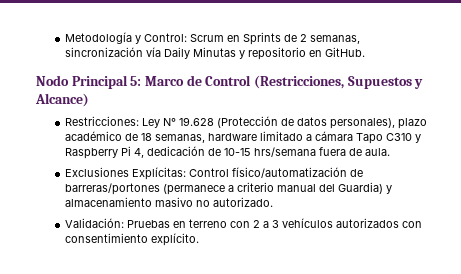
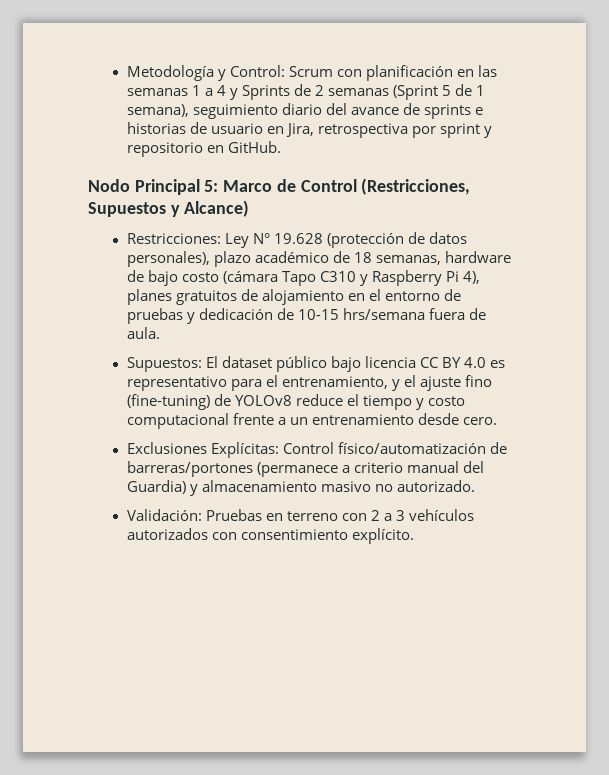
[226,32,360,45] [64,47,236,59] en Sprints de 2 semanas, sincronización vía Daily Minutas -> [336,65,497,81] [126,84,486,100] [126,103,483,119] [126,122,480,138] con planificación en las semanas 1 a 4 y Sprints de 2 semanas (Sprint 5 de 1 semana), seguimiento diario del avance de sprints e historias de usuario en Jira, retrospectiva por sprint
[216,116,278,128] (Protección -> [326,233,404,248] (protección
[259,131,353,141] limitado a cámara -> [126,270,278,286] de bajo costo (cámara
[133,148,144,158] 4, -> [462,271,480,284] [126,289,461,305] [126,308,195,324] 4), planes gratuitos de alojamiento en el entorno de pruebas y
(390, 152) none -> [126,356,505,372] [126,375,492,391] [126,394,465,410] [126,413,497,429] // Supuestos: El dataset público bajo licencia CC BY 4.0 es representativo para el entrenamiento, y el ajuste fino (fine-tuning) de YOLOv8 reduce el tiempo y costo computacional frente a un entrenamiento desde cero.

